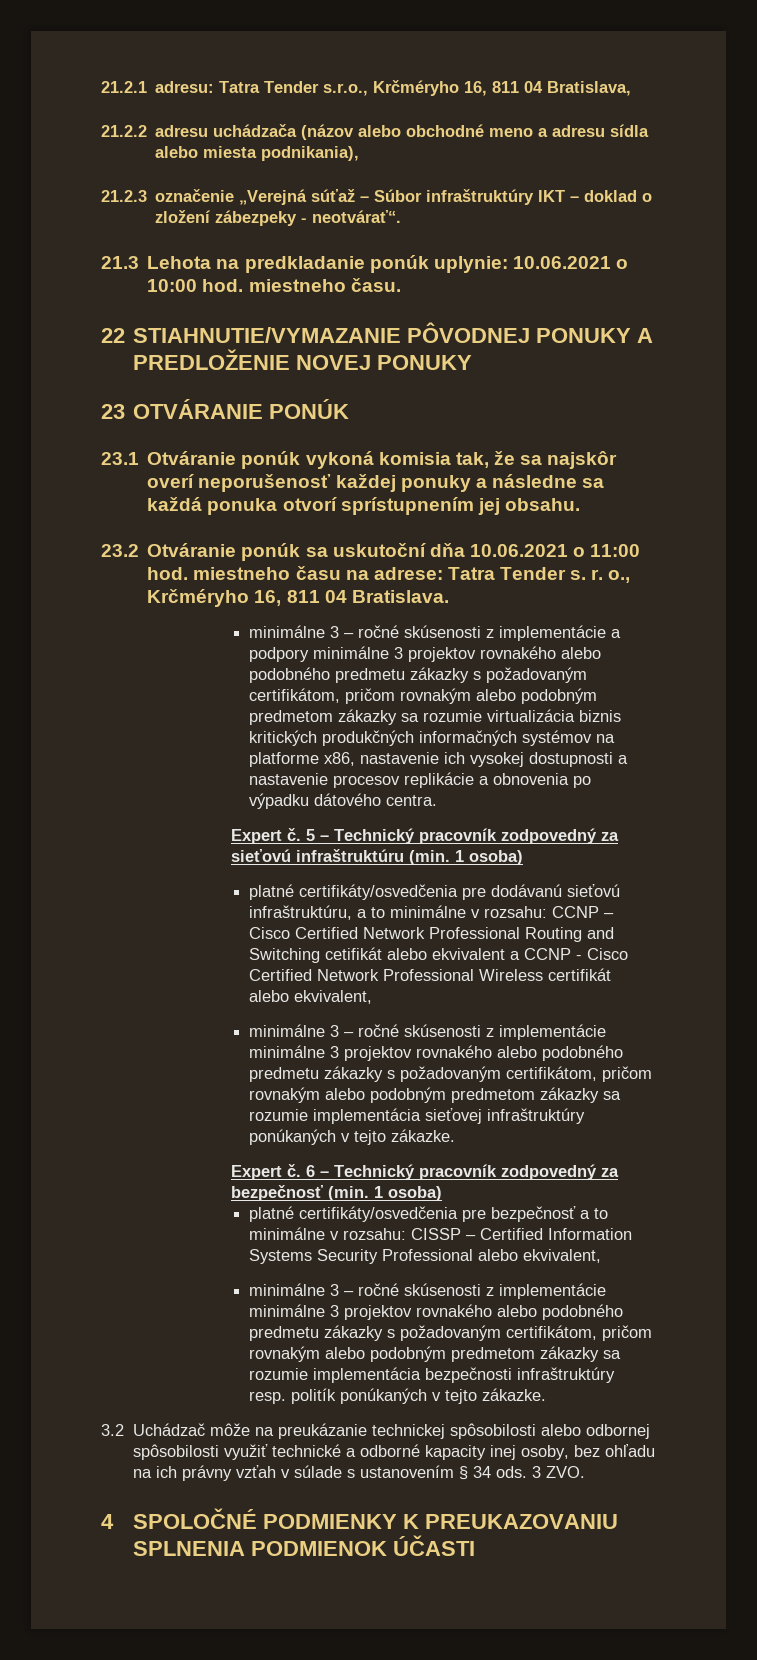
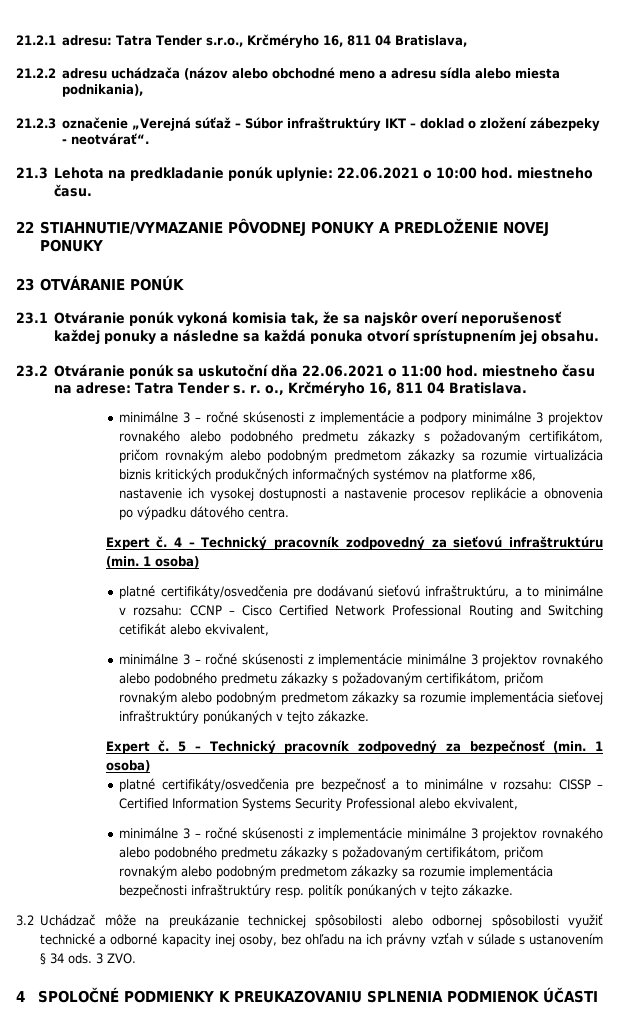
[512,256,611,269] 10.06.2021 -> [337,167,420,179] 22.06.2021
[469,544,568,557] 10.06.2021 -> [302,365,385,377] 22.06.2021
[305,829,315,841] 5 -> [173,537,182,547] 4
[432,948,629,960] [249,968,612,981] [249,990,290,1002] ekvivalent a CCNP - Cisco Certified Network Professional Wireless certifikát alebo -> (202, 629) none
[305,1165,315,1177] 6 -> [178,741,187,752] 5

